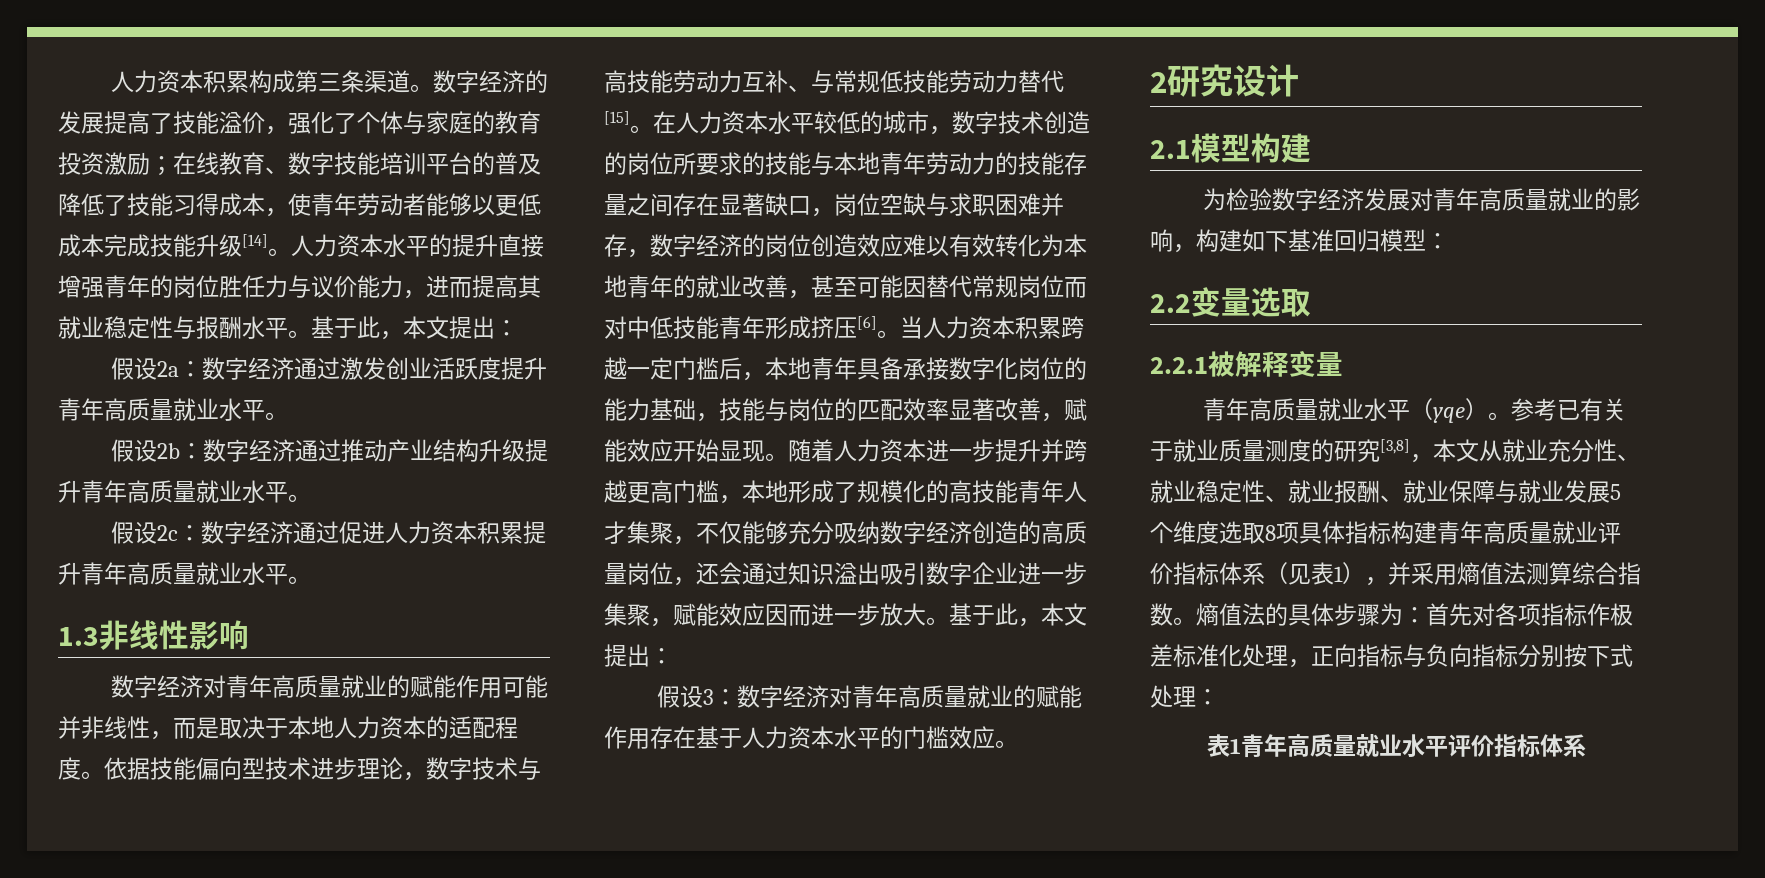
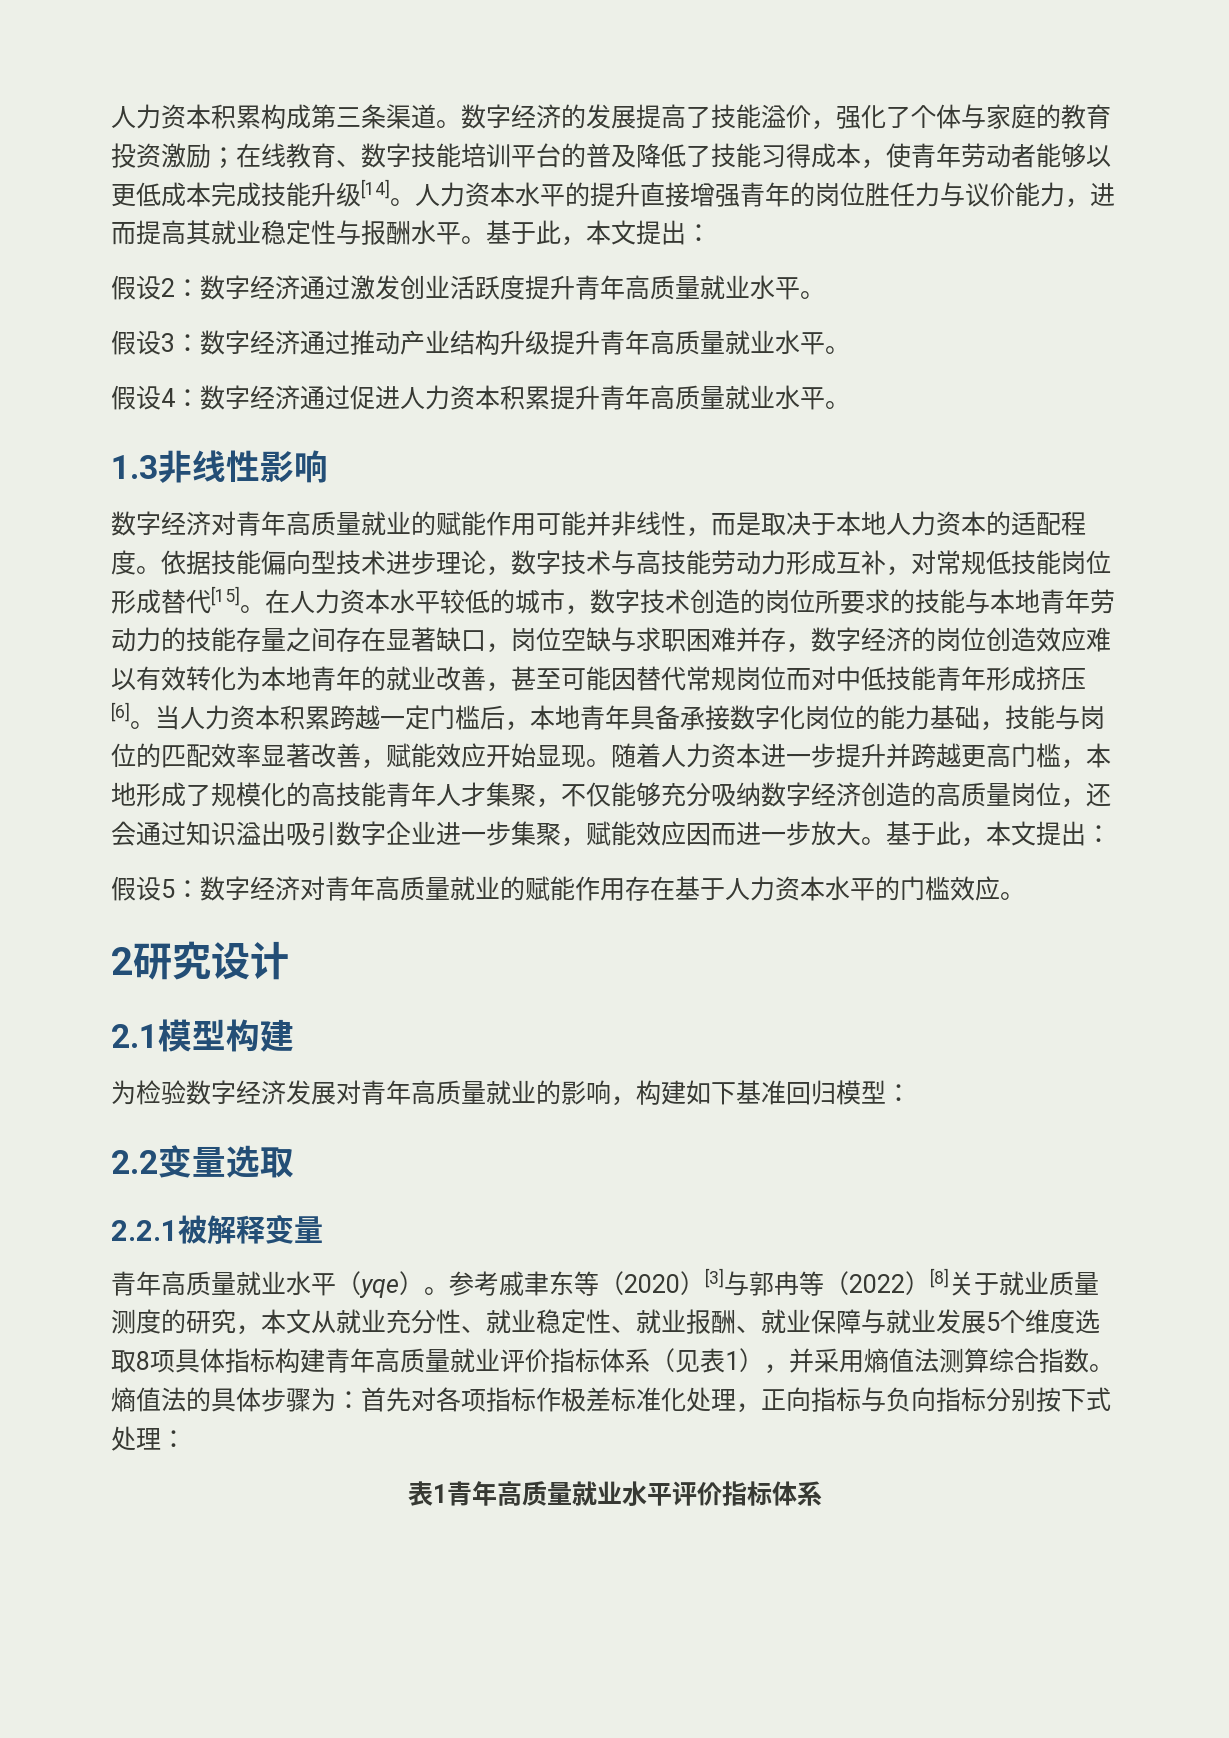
[157,361,180,377] 2a -> [161,278,175,297] 2
[157,442,181,459] 2b -> [161,333,175,352] 3
[157,525,179,541] 2c -> [161,388,175,407] 4
[742,70,834,93] 互补、与 -> [786,550,936,576] 形成互补，对
[949,70,1018,93] 劳动力 -> [1061,550,1111,574] [111,589,161,614] 岗位形成
[703,689,715,705] 3 -> [161,879,175,898] 5
[1557,398,1604,421] 已有 -> [499,1268,949,1296] 戚聿东等（2020）[3]与郭冉等（2022）[8]
[1380,439,1410,454] [3,8] -> (236, 1321) none

